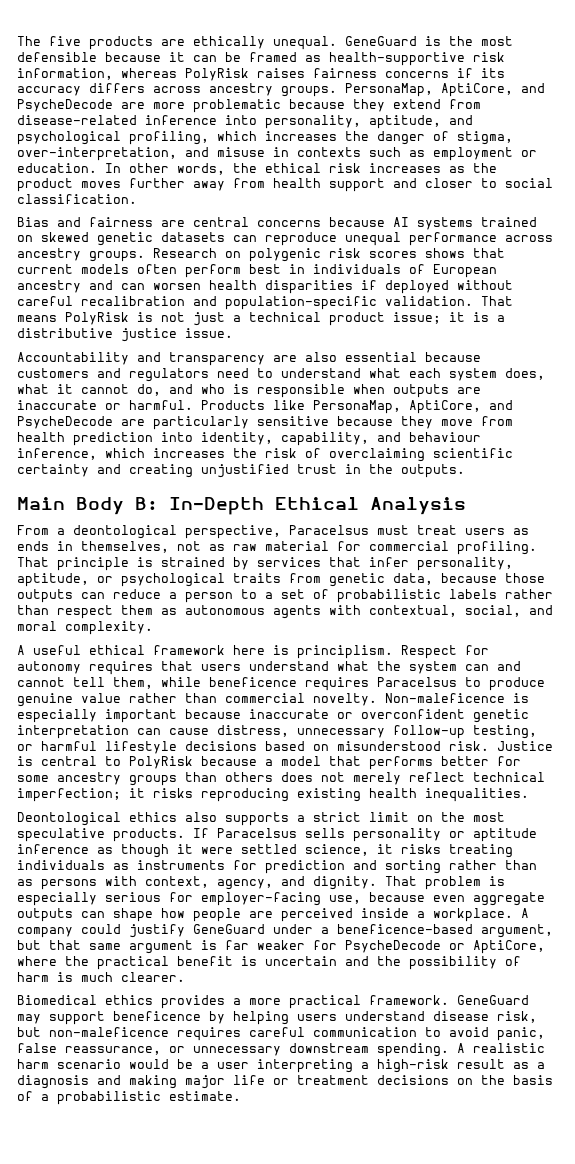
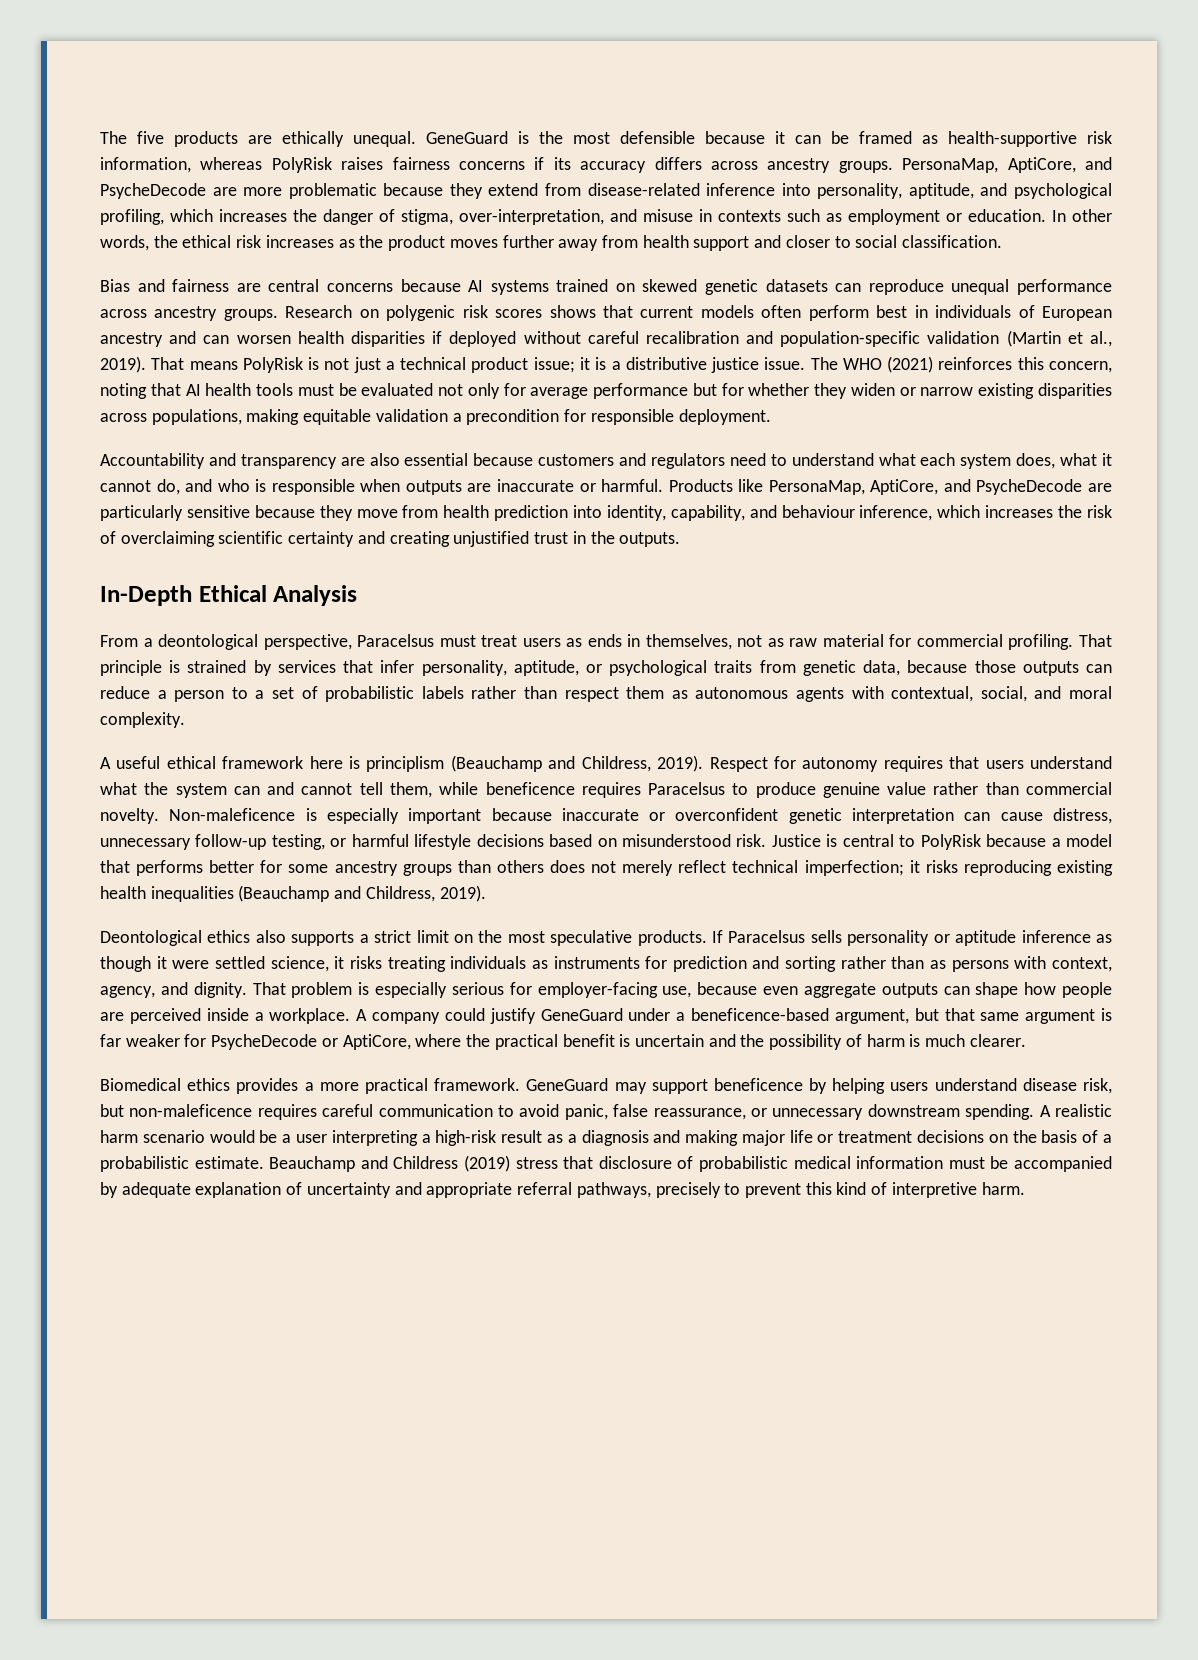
[385,296,473,306] validation. -> [927,330,1112,347] [100,356,146,373] validation (Martin et al., 2019).
(233, 333) none -> [810,356,1112,373] [100,383,1113,399] [100,409,771,425] The WHO (2021) reinforces this concern, noting that AI health tools must be evaluated not only for average performance but for whether they widen or narrow existing disparities across populations, making equitable validation a precondition for responsible deployment.
[17,497,158,515] Main Body B: -> (681, 539) none
[297,645,393,659] principlism. -> [366,755,704,772] principlism (Beauchamp and Childress, 2019).
[425,788,529,802] inequalities. -> [150,885,486,902] inequalities (Beauchamp and Childress, 2019).
(241, 1096) none -> [269,1155,1113,1172] [100,1182,1025,1198] Beauchamp and Childress (2019) stress that disclosure of probabilistic medical information must be accompanied by adequate explanation of uncertainty and appropriate referral pathways, precisely to prevent this kind of interpretive harm.

